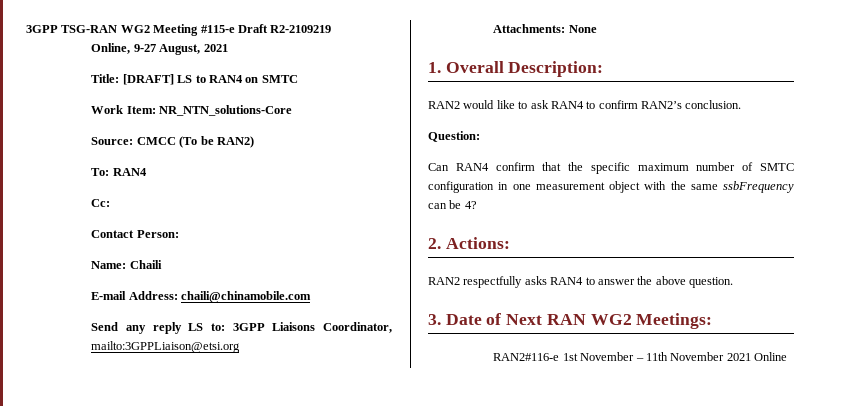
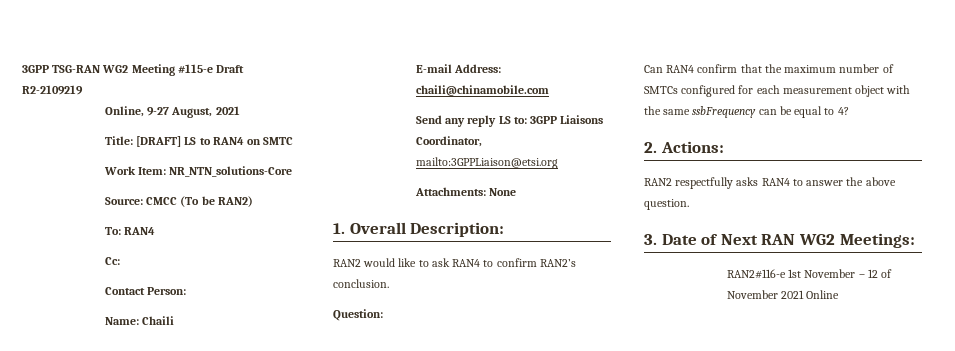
[590,162,630,174] specific -> (782, 68) none
[760,163,794,171] [428,181,531,193] SMTC configuration in one -> [644,85,780,97] SMTCs configured for each
(462, 204) none -> [794,106,835,118] equal to
[645,352,668,361] 11th -> [867,269,893,278] 12 of

